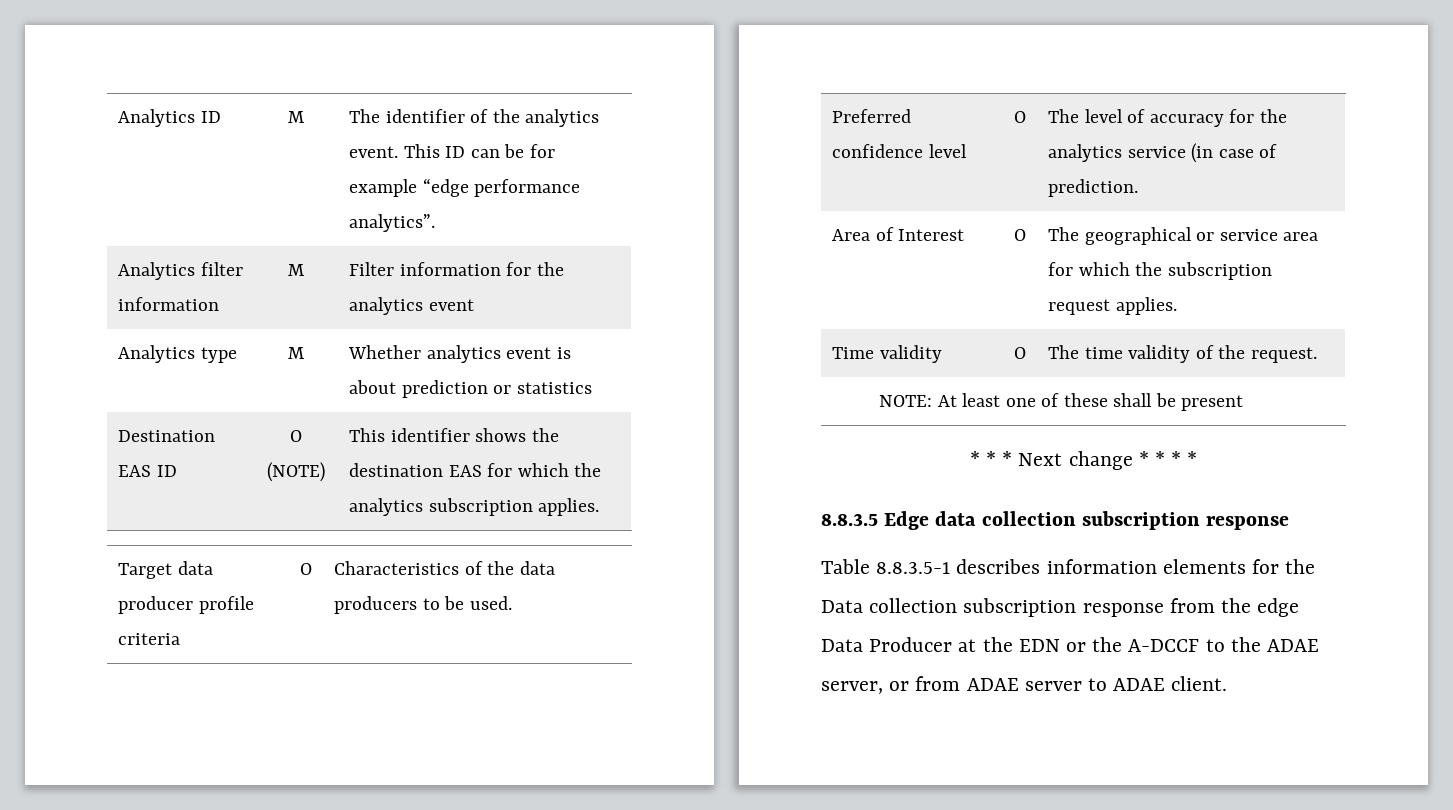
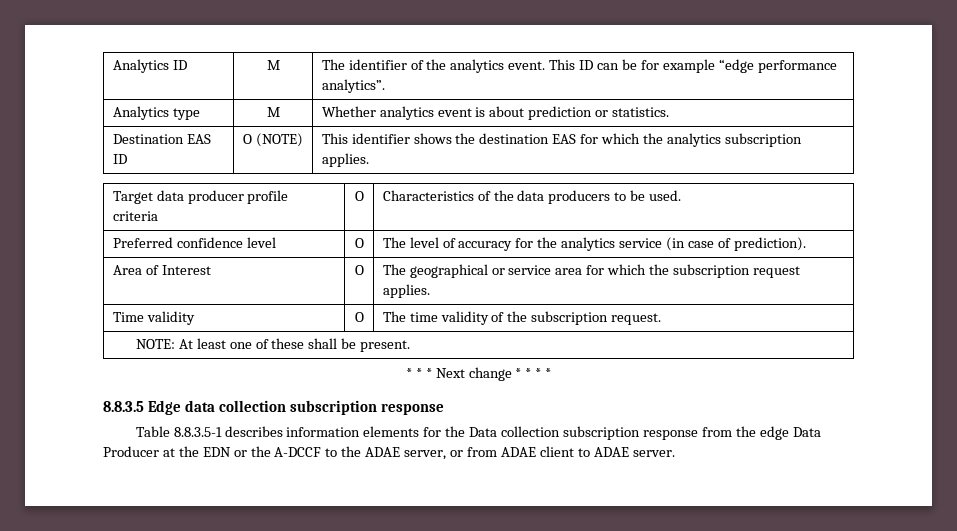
[118,262,243,280] [118,297,220,311] [288,264,304,276] [349,262,564,276] [349,297,474,315] // Analytics filter information | M | Filter information for the analytics event -> (385, 86) none
[516,382,592,394] statistics -> [612,107,670,117] statistics.
[1048,179,1139,197] prediction. -> [733,237,806,251] prediction).
(1246, 352) none -> [531,311,609,325] subscription
[1181,395,1244,411] present -> [360,340,411,352] present.
[1024,681,1082,691] server -> [539,446,574,457] client
[1171,676,1228,691] client. -> [632,450,675,457] server.

